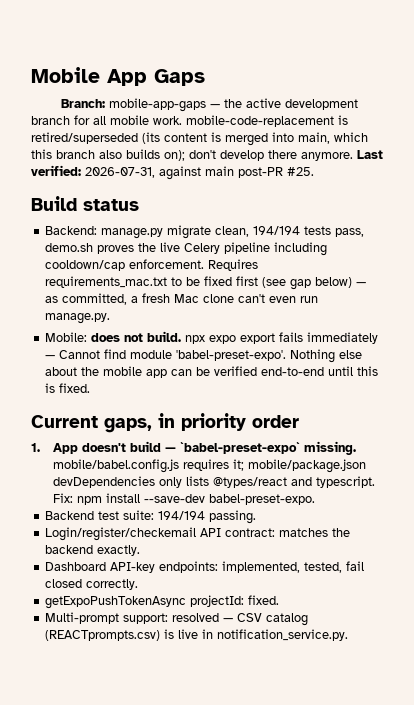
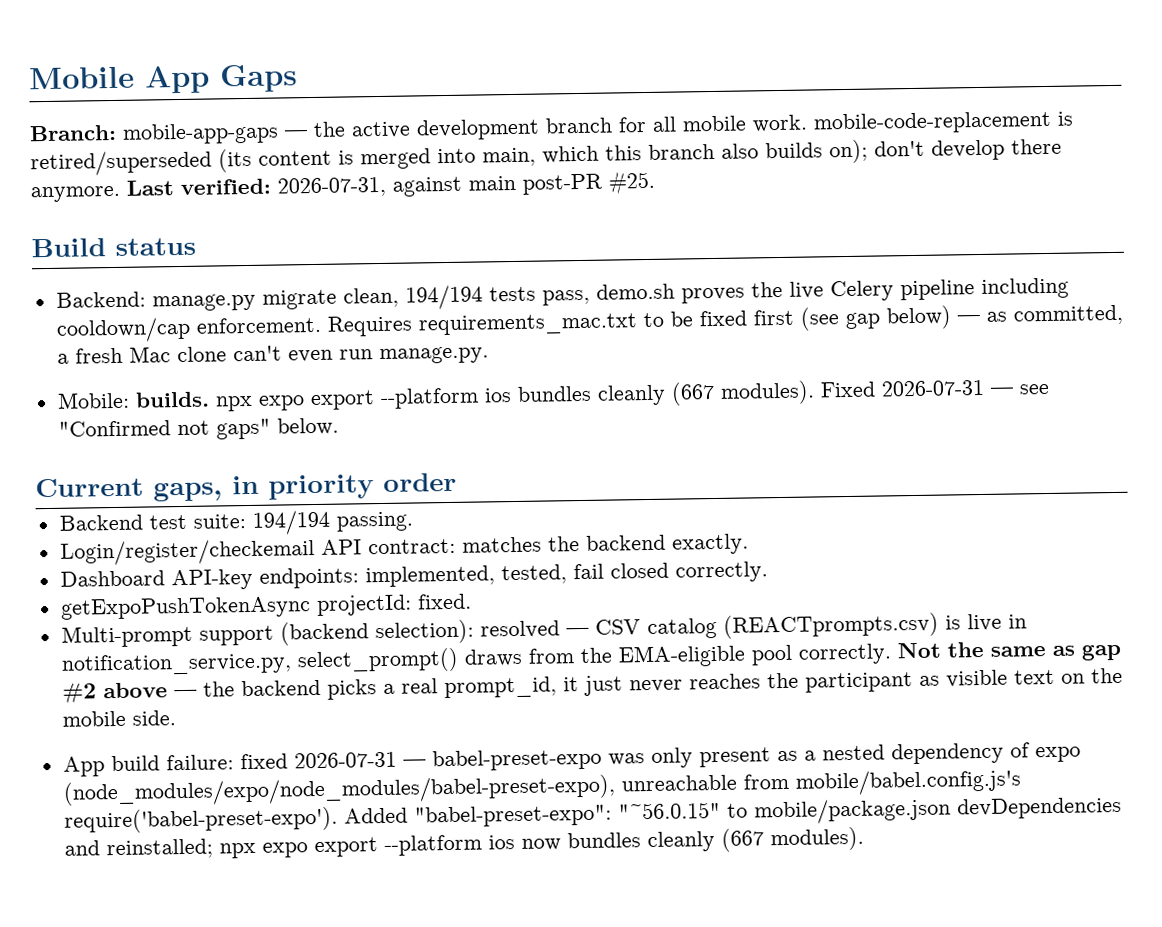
[91,331,379,344] [45,349,363,363] [45,366,379,378] [45,383,91,393] does not build. npx expo export fails immediately — Cannot find module 'babel-preset-expo'. Nothing else about the mobile app can be verified end-to-end until this is fixed. -> [134,379,1050,412] [57,417,339,440] builds. npx expo export --platform ios bundles cleanly (667 modules). Fixed 2026-07-31 — see "Confirmed not gaps" below.
[31,441,357,455] [53,459,367,473] [53,476,376,488] [53,493,316,505] // 1. App doesn't build — `babel-preset-expo` missing. mobile/babel.config.js requires it; mobile/package.json devDependencies only lists @types/react and typescript. Fix: npm install --save-dev babel-preset-expo. -> (457, 482) none
[123,613,169,624] support: -> [198,619,474,646] support (backend selection):
[217,629,349,641] notification_service.py. -> [60,641,1122,676] [61,667,1123,704] [61,710,176,727] [62,742,1081,777] [62,768,1021,807] [63,796,1122,834] [63,826,864,860] notification_service.py, select_prompt() draws from the EMA-eligible pool correctly. Not the same as gap #2 above — the backend picks a real prompt_id, it just never reaches the participant as visible text on the mobile side. // App build failure: fixed 2026-07-31 — babel-preset-expo was only present as a nested dependency of expo (node_modules/expo/node_modules/babel-preset-expo), unreachable from mobile/babel.config.js's require('babel-preset-expo'). Added "babel-preset-expo": "~56.0.15" to mobile/package.json devDependencies and reinstalled; npx expo export --platform ios now bundles cleanly (667 modules).

